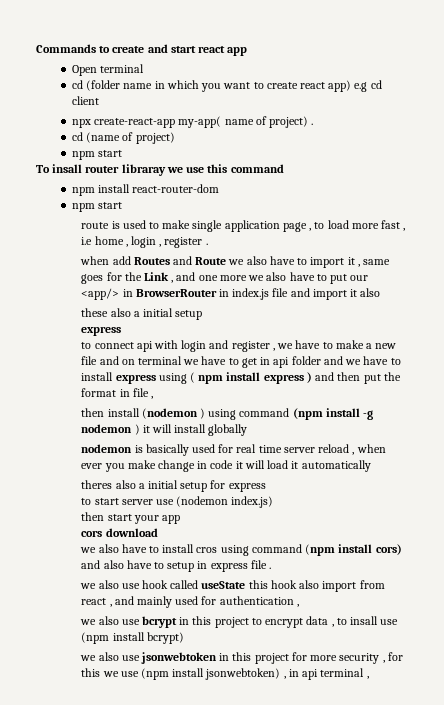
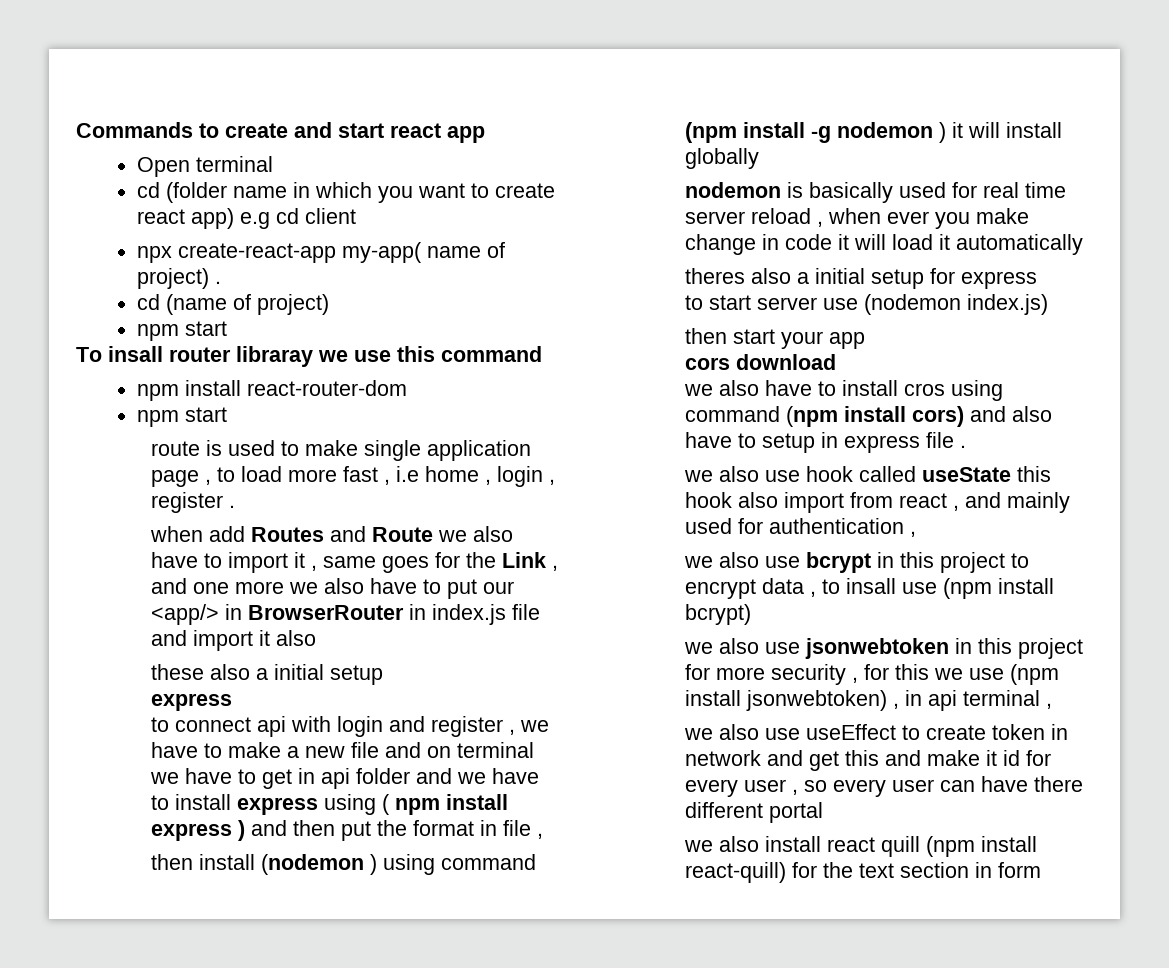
(369, 677) none -> [684,724,1069,740] [685,750,1052,771] [685,776,1084,797] [685,802,824,823] [684,836,1038,857] [685,862,1042,883] // we also use useEffect to create token in network and get this and make it id for every user , so every user can have there different portal // we also install react quill (npm install react-quill) for the text section in form

